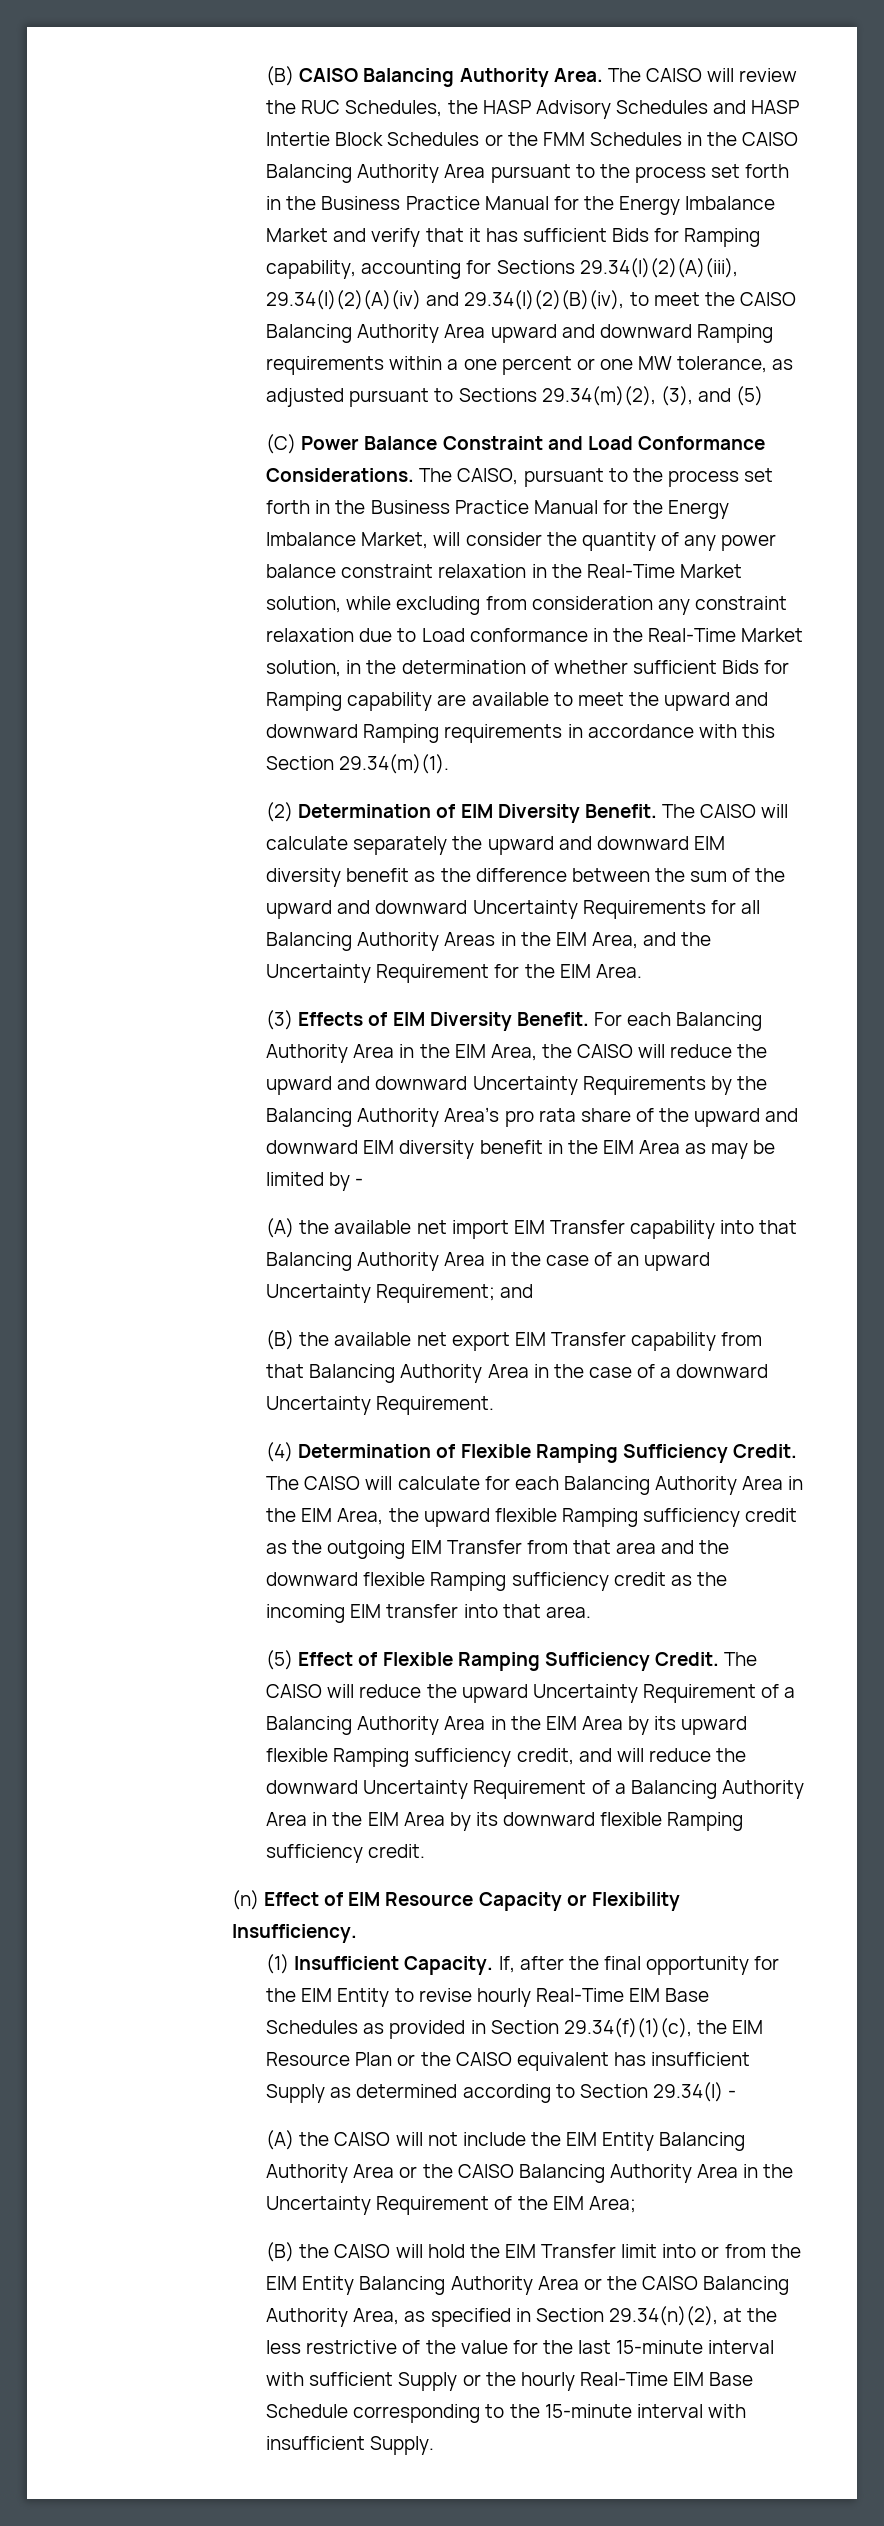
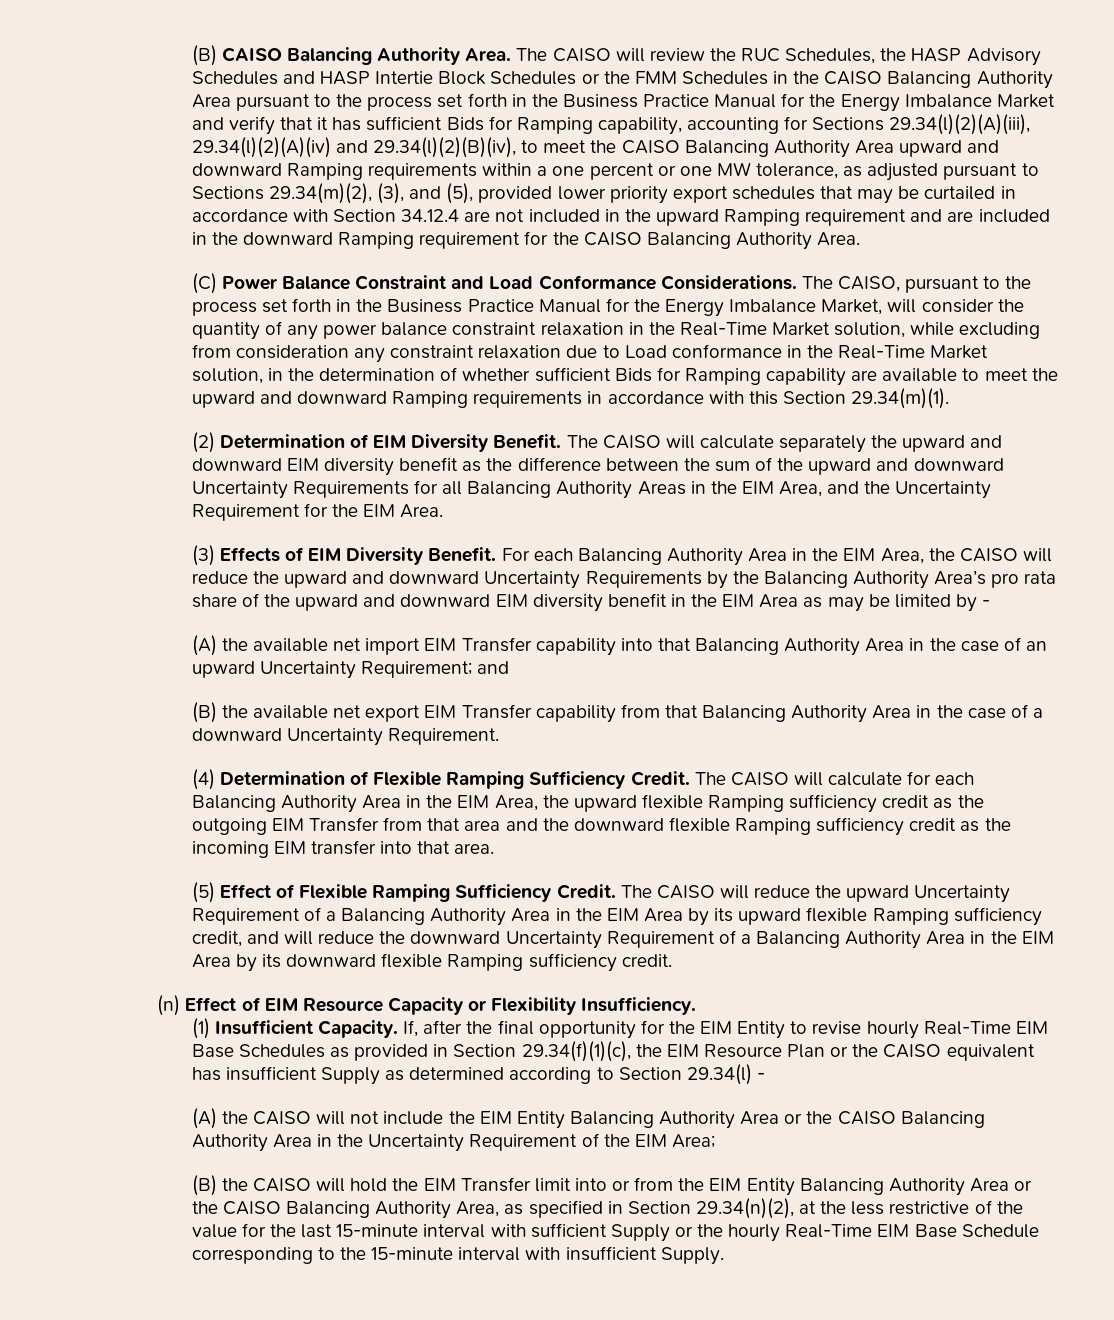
[736,386,764,406] (5) -> [446,183,1016,204] [191,209,1050,226] [191,231,861,250] (5), provided lower priority export schedules that may be curtailed in accordance with Section 34.12.4 are not included in the upward Ramping requirement and are included in the downward Ramping requirement for the CAISO Balancing Authority Area.

